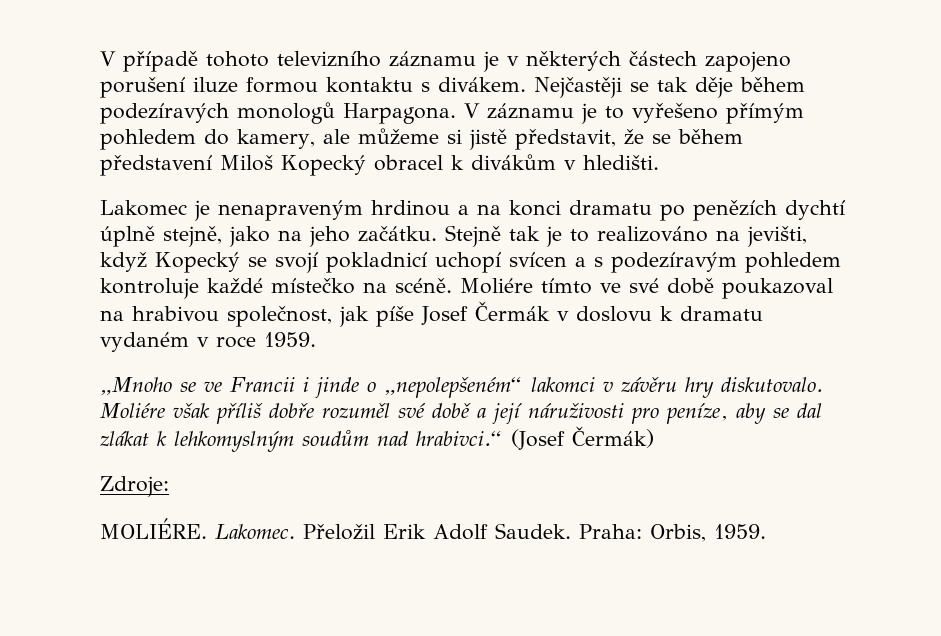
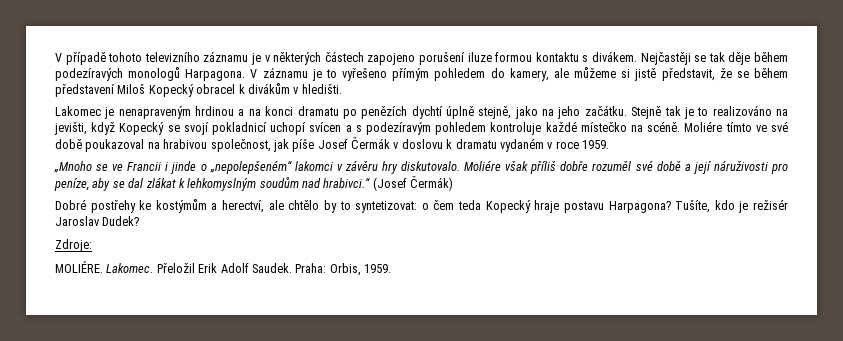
(655, 437) none -> [55,199,788,213] [55,216,140,226] // Dobré postřehy ke kostýmům a herectví, ale chtělo by to syntetizovat: o čem teda Kopecký hraje postavu Harpagona? Tušíte, kdo je režisér Jaroslav Dudek?

